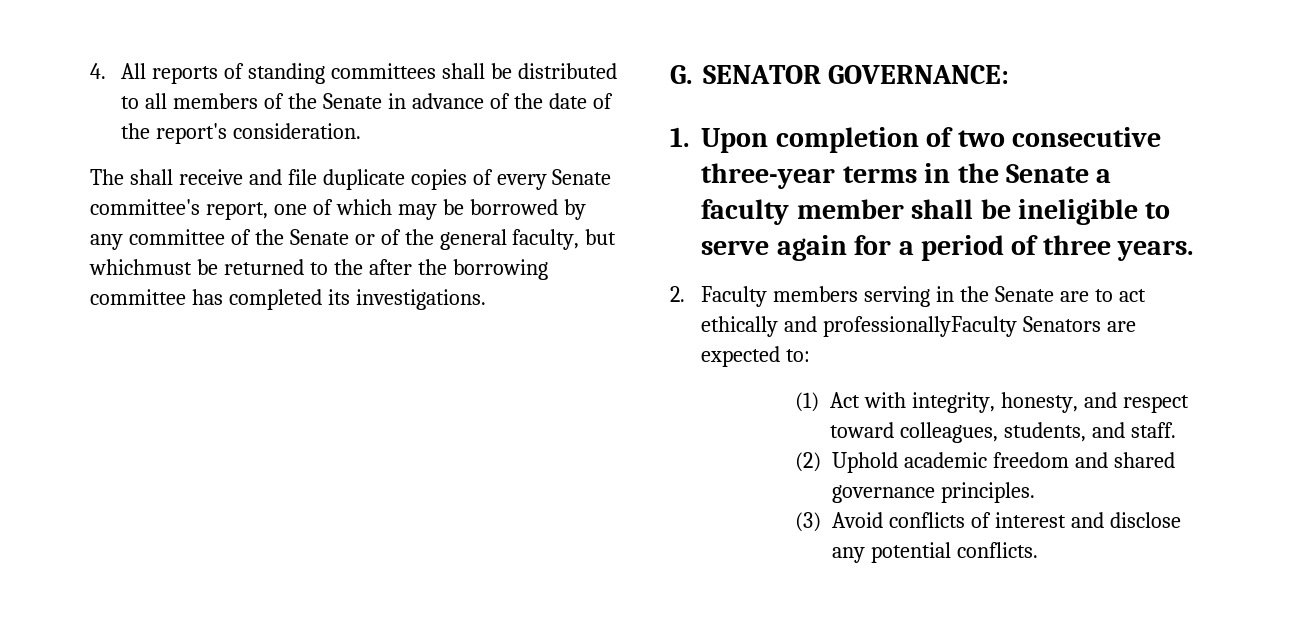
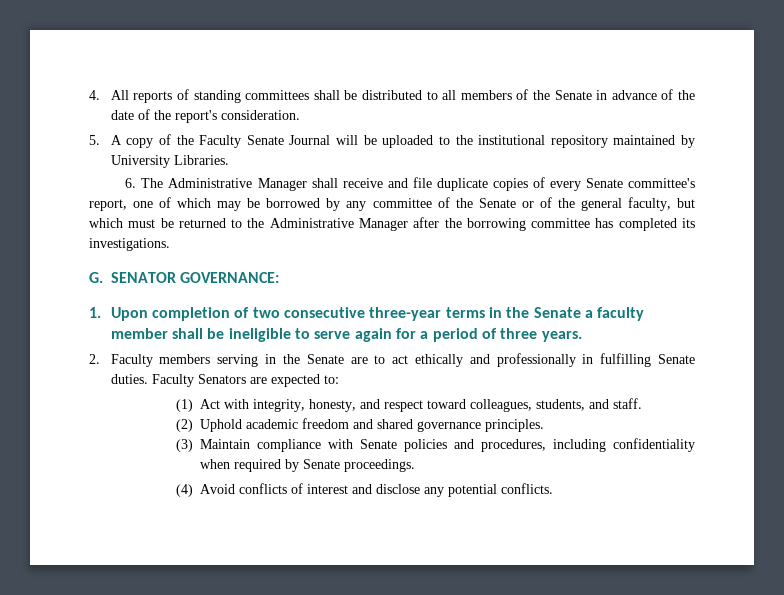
[90,169,124,185] The -> [89,134,695,148] [110,155,229,168] [125,178,307,191] 5. A copy of the Faculty Senate Journal will be uploaded to the institutional repository maintained by University Libraries. // 6. The Administrative Manager
[89,259,192,275] whichmust -> [89,218,156,228] which must
(363, 267) none -> [269,218,408,231] Administrative Manager
[823,316,1018,337] professionallyFaculty -> [496,353,696,367] [110,374,194,387] professionally in fulfilling Senate duties. Faculty
(822, 522) none -> [199,438,695,452] [199,459,415,472] [175,484,193,497] Maintain compliance with Senate policies and procedures, including confidentiality when required by Senate proceedings. // (4)

